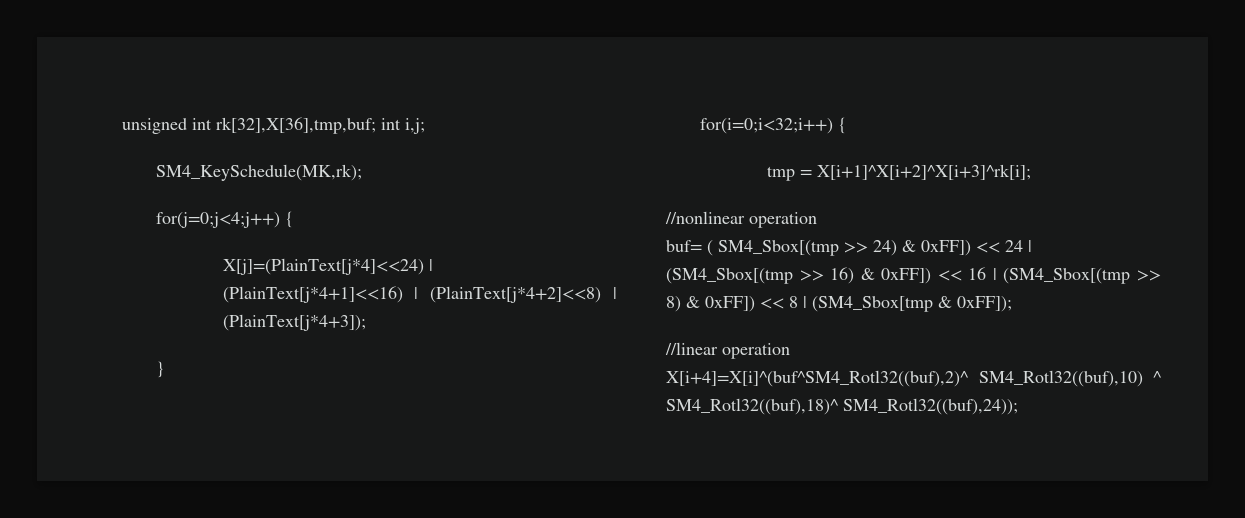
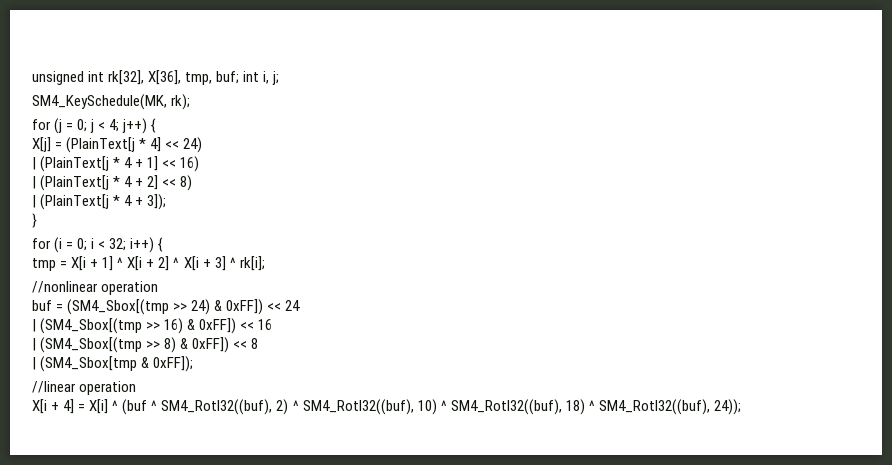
[216,117,425,134] [155,164,362,181] [155,211,294,228] [222,258,433,275] [222,286,617,303] [222,314,366,331] [155,361,165,378] [699,117,847,134] [766,164,1031,181] rk[32],X[36],tmp,buf; int i,j; // SM4_KeySchedule(MK,rk); // for(j=0;j<4;j++) { // X[j]=(PlainText[j*4]<<24) | (PlainText[j*4+1]<<16) | (PlainText[j*4+2]<<8) | (PlainText[j*4+3]); // } // for(i=0;i<32;i++) { // tmp = X[i+1]^X[i+2]^X[i+3]^rk[i]; -> [108,70,280,85] [32,94,191,110] [32,118,157,134] [32,137,203,153] [32,156,200,172] [32,175,193,191] [32,194,167,210] [32,213,37,228] [32,237,164,253] [32,256,265,271] rk[32], X[36], tmp, buf; int i, j; // SM4_KeySchedule(MK, rk); // for (j = 0; j < 4; j++) { // X[j] = (PlainText[j * 4] << 24) // | (PlainText[j * 4 + 1] << 16) // | (PlainText[j * 4 + 2] << 8) // | (PlainText[j * 4 + 3]); // } // for (i = 0; i < 32; i++) { // tmp = X[i + 1] ^ X[i + 2] ^ X[i + 3] ^ rk[i];
[666,240,839,256] buf= ( SM4_Sbox[(tmp -> [32,299,170,315] buf = (SM4_Sbox[(tmp
(1023, 246) none -> (301, 305) //
(987, 273) none -> (273, 324) //
(798, 302) none -> (259, 343) //
[666,370,1162,387] [666,398,1018,415] X[i+4]=X[i]^(buf^SM4_Rotl32((buf),2)^ SM4_Rotl32((buf),10) ^ SM4_Rotl32((buf),18)^ SM4_Rotl32((buf),24)); -> [32,399,741,415] X[i + 4] = X[i] ^ (buf ^ SM4_Rotl32((buf), 2) ^ SM4_Rotl32((buf), 10) ^ SM4_Rotl32((buf), 18) ^ SM4_Rotl32((buf), 24));

